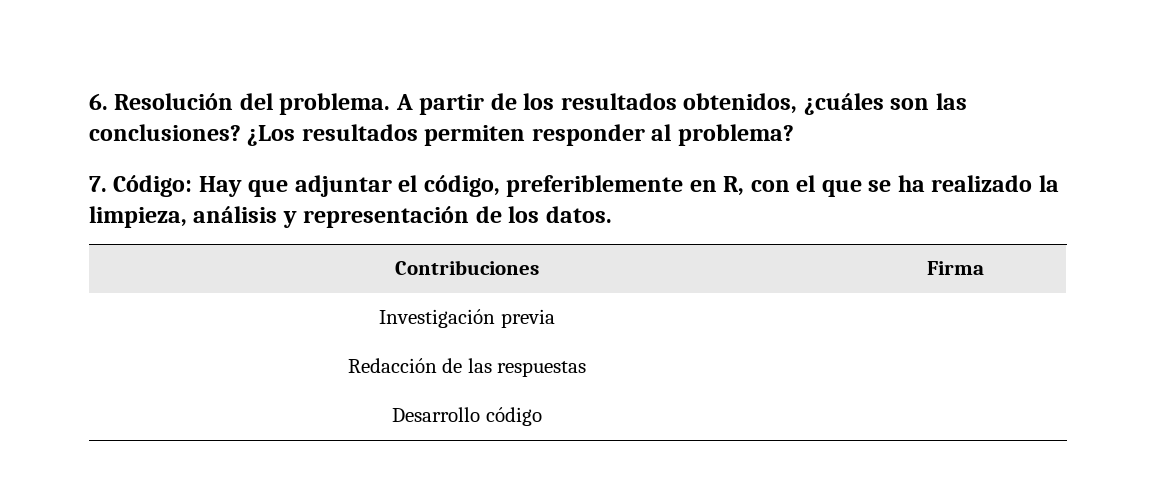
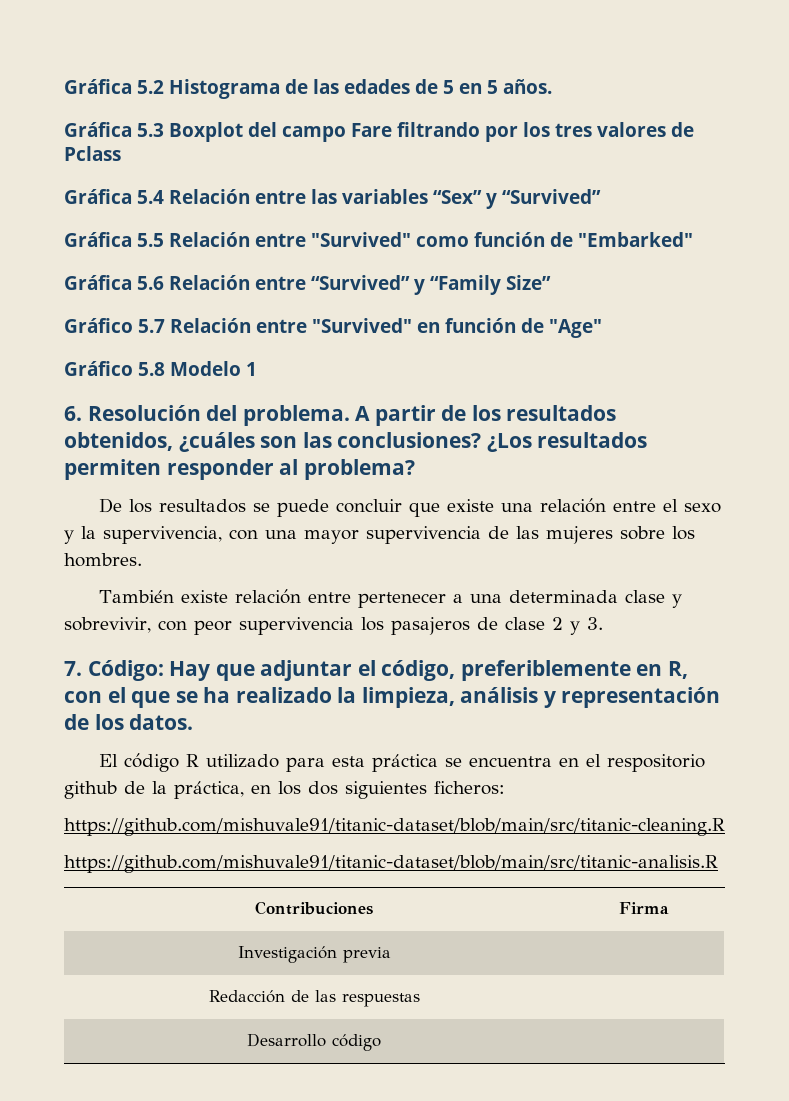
(89, 101) none -> [64,79,552,99] [64,122,694,142] [64,146,121,161] [64,189,601,209] [64,232,693,247] [64,275,551,295] [64,318,602,338] [64,361,257,376] Gráfica 5.2 Histograma de las edades de 5 en 5 años. // Gráfica 5.3 Boxplot del campo Fare filtrando por los tres valores de Pclass // Gráfica 5.4 Relación entre las variables “Sex” y “Survived” // Gráfica 5.5 Relación entre "Survived" como función de "Embarked" // Gráfica 5.6 Relación entre “Survived” y “Family Size” // Gráfico 5.7 Relación entre "Survived" en función de "Age" // Gráfico 5.8 Modelo 1 //
(794, 135) none -> [98,498,721,517] [64,526,695,544] [64,553,142,567] [98,589,682,608] [64,617,603,635] // De los resultados se puede concluir que existe una relación entre el sexo y la supervivencia, con una mayor supervivencia de las mujeres sobre los hombres. // También existe relación entre pertenecer a una determinada clase y sobrevivir, con peor supervivencia los pasajeros de clase 2 y 3.
(612, 214) none -> [98,753,705,772] [64,781,505,799] [64,818,725,836] [64,855,718,873] // El código R utilizado para esta práctica se encuentra en el respositorio github de la práctica, en los dos siguientes ficheros: // https://github.com/mishuvale91/titanic-dataset/blob/main/src/titanic-cleaning.R // https://github.com/mishuvale91/titanic-dataset/blob/main/src/titanic-analisis.R

